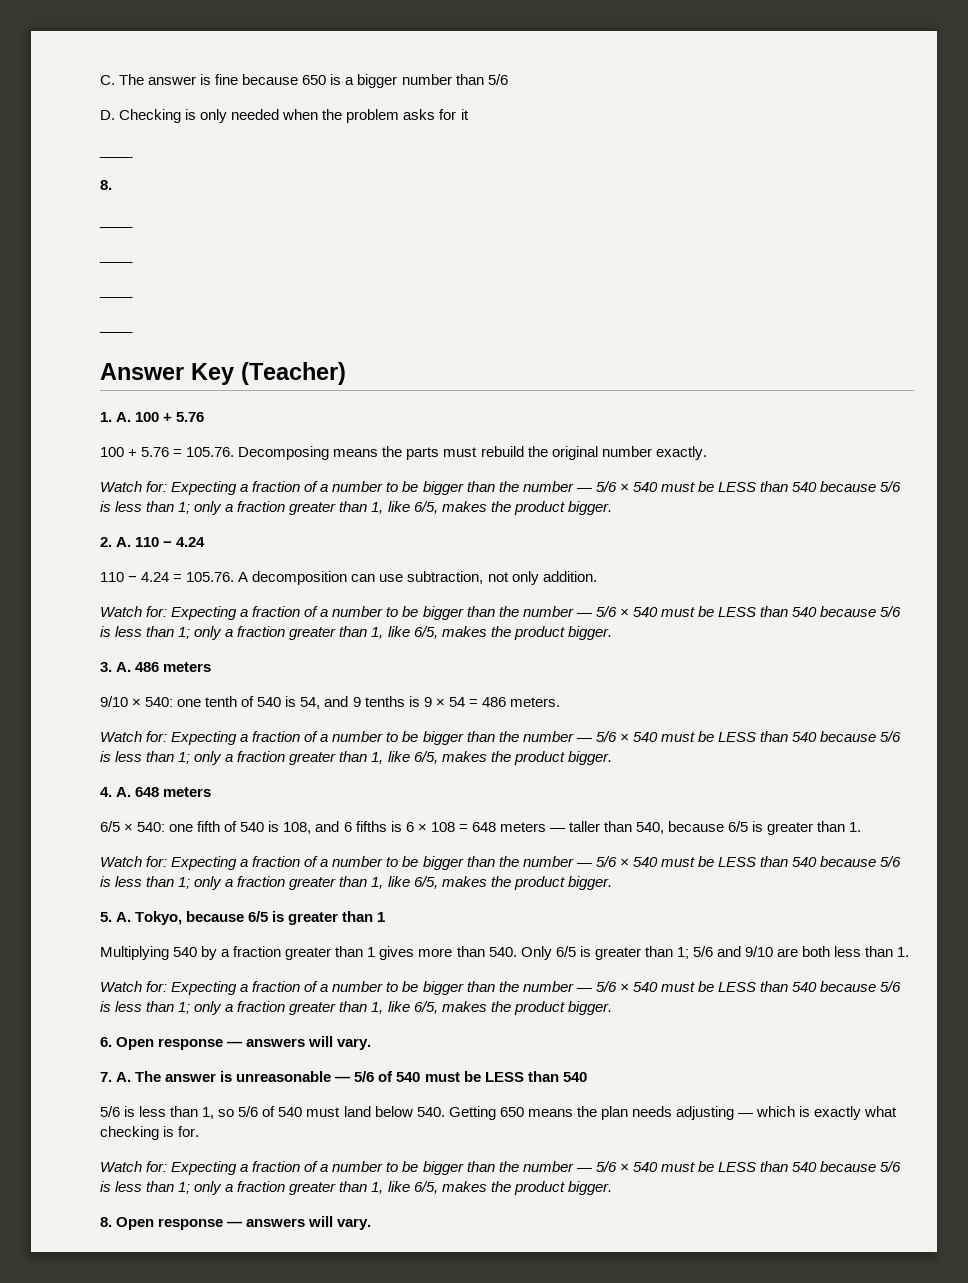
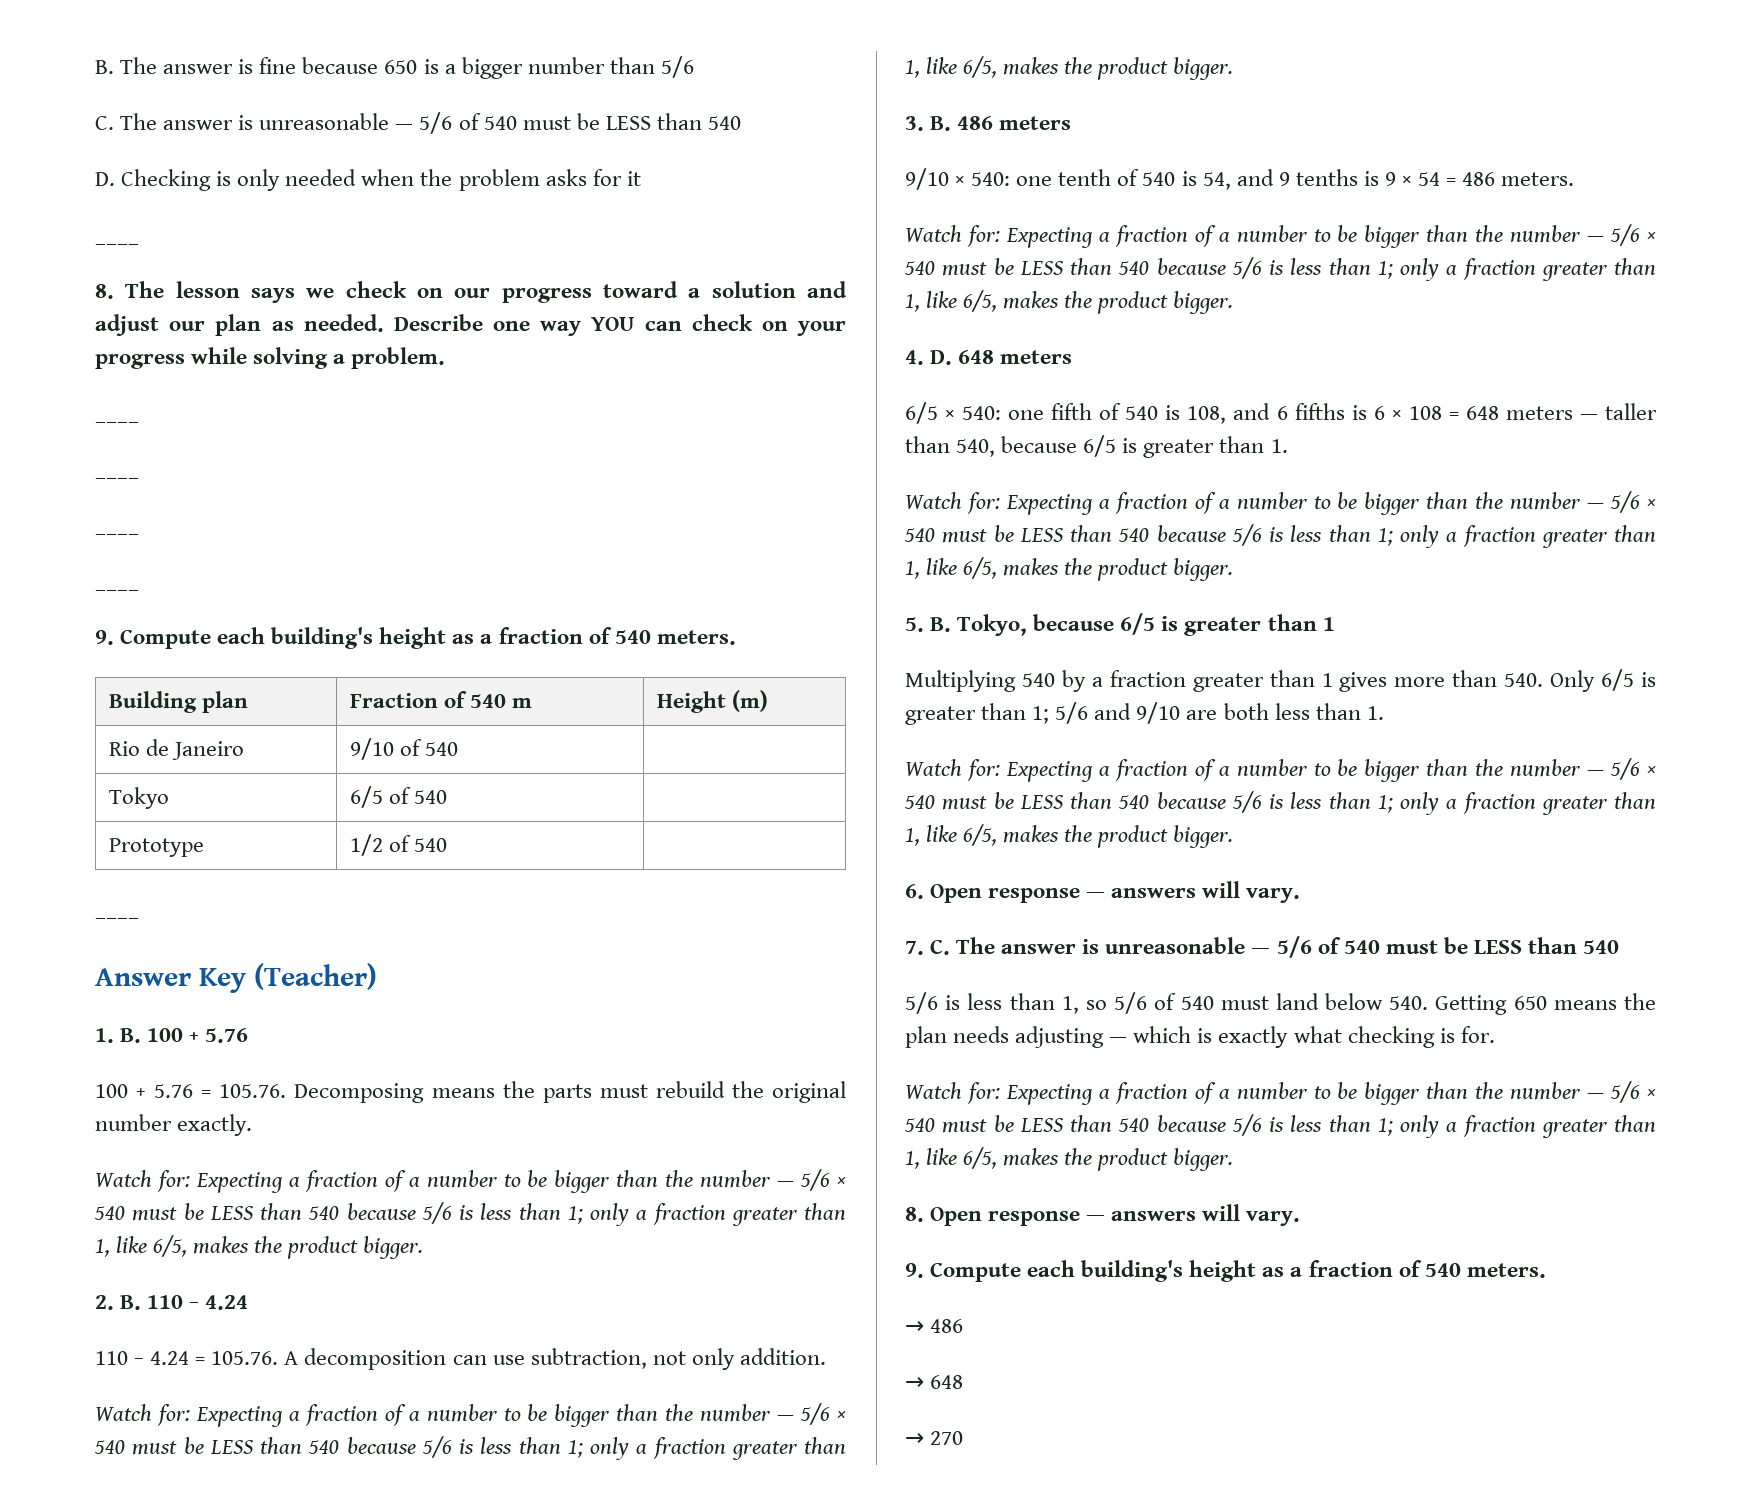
[100,75,115,85] C. -> [95,60,114,74] B.
(508, 79) none -> [95,112,741,134] // C. The answer is unreasonable — 5/6 of 540 must be LESS than 540
[99,225,133,228] [99,260,133,263] [99,295,133,298] // ____ // ____ // ____ -> [125,281,848,303] [95,314,846,336] [95,347,446,369] [95,420,139,423] [95,476,139,479] [95,532,139,535] [95,588,139,591] [95,627,736,649] [108,691,248,713] [349,691,532,708] [656,690,768,713] [108,739,244,760] [349,738,458,760] [108,787,169,809] [349,786,447,808] [108,838,204,857] [349,834,447,856] The lesson says we check on our progress toward a solution and adjust our plan as needed. Describe one way YOU can check on your progress while solving a problem. // ____ // ____ // ____ // ____ // 9. Compute each building's height as a fraction of 540 meters. // Building plan | Fraction of 540 m | Height (m) // Rio de Janeiro | 9/10 of 540 | // Tokyo | 6/5 of 540 | // Prototype | 1/2 of 540 |
[116,412,132,422] A. -> [120,1028,142,1043] B.
[116,537,132,547] A. -> [120,1295,142,1310] B.
[116,662,132,672] A. -> [930,116,952,131] B.
[116,787,132,797] A. -> [930,350,953,365] D.
[116,912,132,922] A. -> [930,617,952,632] B.
[116,1072,132,1082] A. -> [930,939,951,955] C.
(372, 1224) none -> [905,1260,1546,1282] [905,1319,964,1333] [905,1375,964,1389] [905,1431,964,1445] // 9. Compute each building's height as a fraction of 540 meters. // → 486 // → 648 // → 270

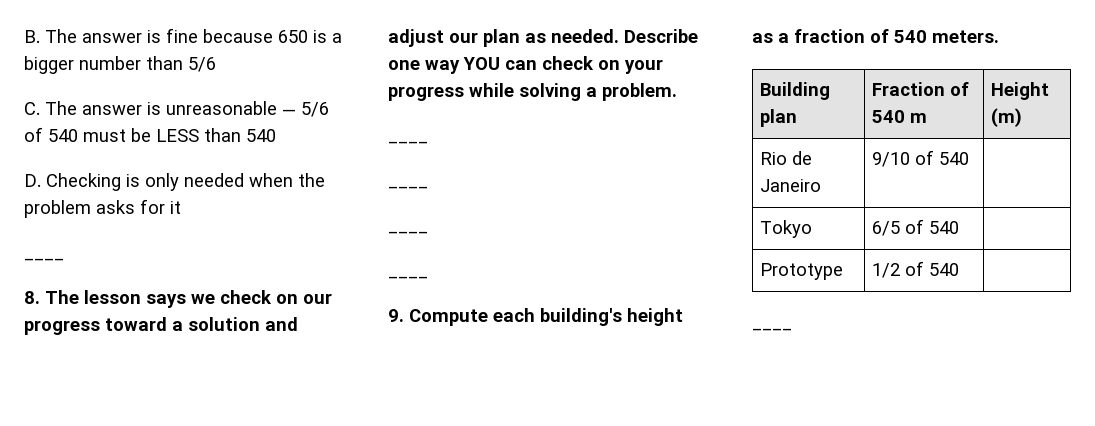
[95,963,377,993] [95,1028,249,1043] [95,1081,847,1103] [95,1114,253,1136] [95,1169,846,1193] [94,1202,846,1226] [95,1235,424,1259] [95,1295,249,1310] [95,1348,826,1370] [95,1403,846,1427] [94,1436,846,1460] [905,56,1234,80] [905,116,1072,131] [905,168,1575,190] [905,224,1656,248] [904,257,1656,281] [905,290,1234,314] [905,350,1073,365] [905,402,1657,424] [905,435,1288,458] [905,491,1656,515] [904,524,1656,548] [905,557,1234,581] [905,613,1335,636] [905,669,1656,692] [905,702,1384,725] [905,758,1656,782] [904,791,1656,815] [905,824,1234,848] [905,881,1301,903] [905,936,1620,958] [905,992,1656,1015] [905,1026,1495,1048] [905,1081,1656,1105] [904,1114,1656,1138] [905,1147,1234,1171] [905,1204,1301,1226] [905,1260,1546,1282] [905,1319,964,1333] [905,1375,964,1389] [905,1431,964,1445] // Answer Key (Teacher) // 1. B. 100 + 5.76 // 100 + 5.76 = 105.76. Decomposing means the parts must rebuild the original number exactly. // Watch for: Expecting a fraction of a number to be bigger than the number — 5/6 × 540 must be LESS than 540 because 5/6 is less than 1; only a fraction greater than 1, like 6/5, makes the product bigger. // 2. B. 110 − 4.24 // 110 − 4.24 = 105.76. A decomposition can use subtraction, not only addition. // Watch for: Expecting a fraction of a number to be bigger than the number — 5/6 × 540 must be LESS than 540 because 5/6 is less than 1; only a fraction greater than 1, like 6/5, makes the product bigger. // 3. B. 486 meters // 9/10 × 540: one tenth of 540 is 54, and 9 tenths is 9 × 54 = 486 meters. // Watch for: Expecting a fraction of a number to be bigger than the number — 5/6 × 540 must be LESS than 540 because 5/6 is less than 1; only a fraction greater than 1, like 6/5, makes the product bigger. // 4. D. 648 meters // 6/5 × 540: one fifth of 540 is 108, and 6 fifths is 6 × 108 = 648 meters — taller than 540, because 6/5 is greater than 1. // Watch for: Expecting a fraction of a number to be bigger than the number — 5/6 × 540 must be LESS than 540 because 5/6 is less than 1; only a fraction greater than 1, like 6/5, makes the product bigger. // 5. B. Tokyo, because 6/5 is greater than 1 // Multiplying 540 by a fraction greater than 1 gives more than 540. Only 6/5 is greater than 1; 5/6 and 9/10 are both less than 1. // Watch for: Expecting a fraction of a number to be bigger than the number — 5/6 × 540 must be LESS than 540 because 5/6 is less than 1; only a fraction greater than 1, like 6/5, makes the product bigger. // 6. Open response — answers will vary. // 7. C. The answer is unreasonable — 5/6 of 540 must be LESS than 540 // 5/6 is less than 1, so 5/6 of 540 must land below 540. Getting 650 means the plan needs adjusting — which is exactly what checking is for. // Watch for: Expecting a fraction of a number to be bigger than the number — 5/6 × 540 must be LESS than 540 because 5/6 is less than 1; only a fraction greater than 1, like 6/5, makes the product bigger. // 8. Open response — answers will vary. // 9. Compute each building's height as a fraction of 540 meters. // → 486 // → 648 // → 270 -> (792, 329) none

